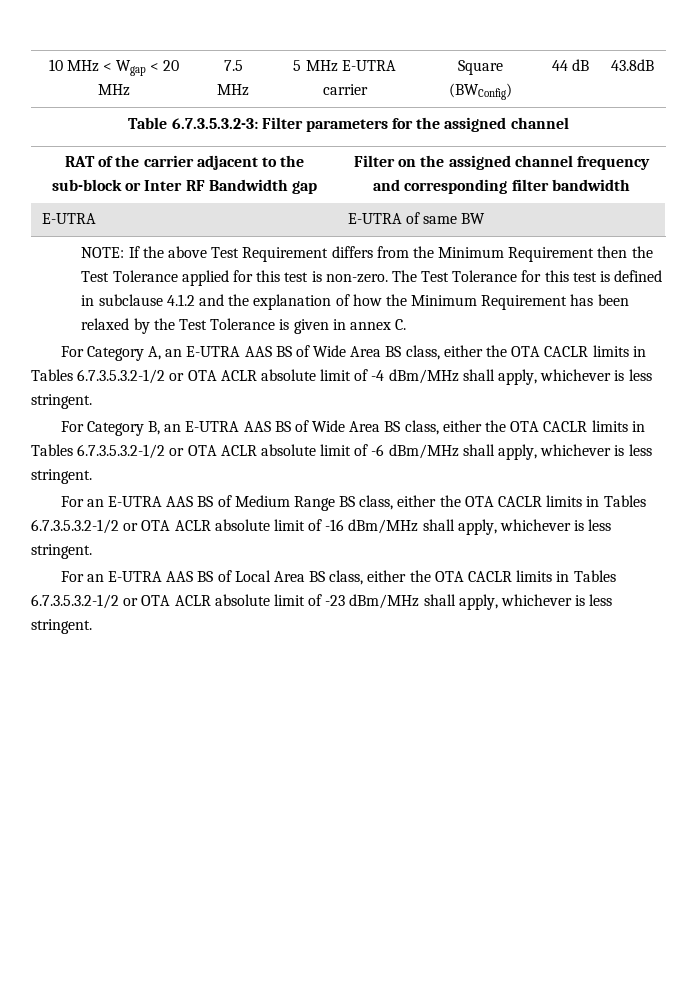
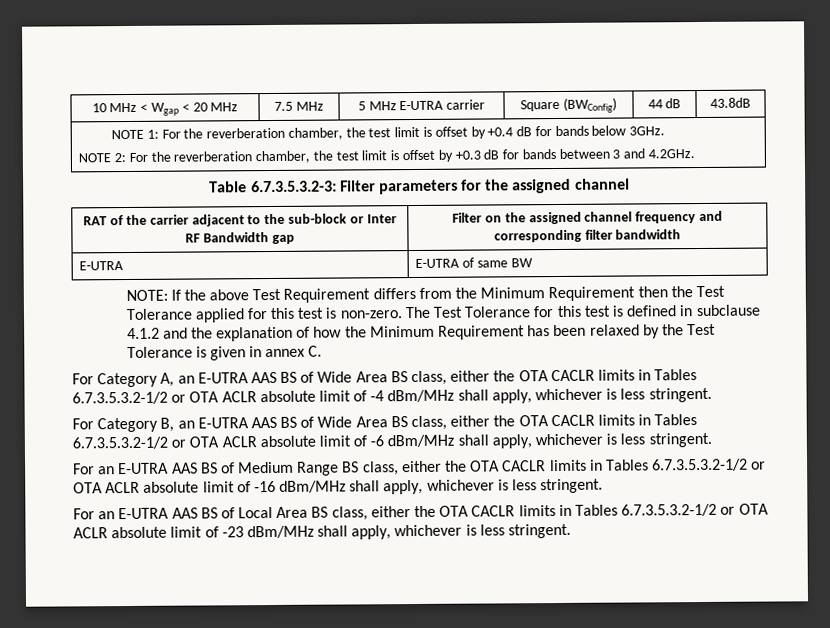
(654, 65) none -> [110,125,666,140] [78,148,696,164] // NOTE 1: For the reverberation chamber, the test limit is offset by +0.4 dB for bands below 3GHz. // NOTE 2: For the reverberation chamber, the test limit is offset by +0.3 dB for bands between 3 and 4.2GHz.

